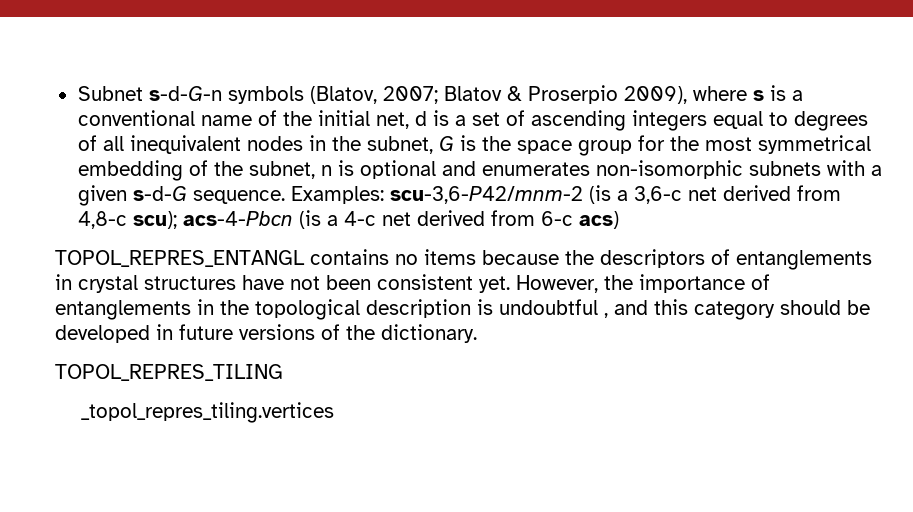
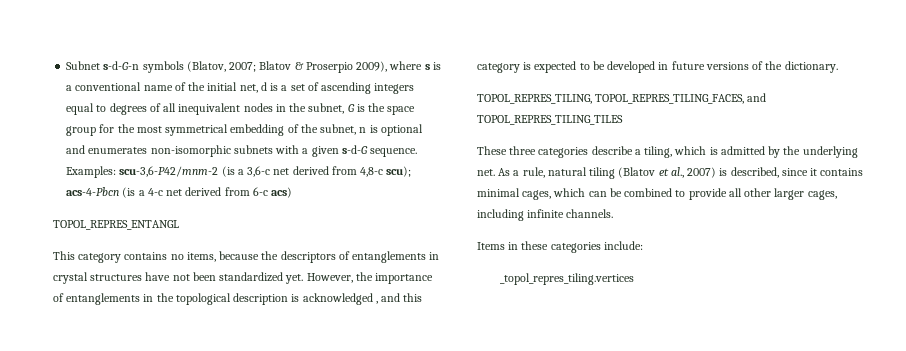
(305, 258) none -> [53,251,122,263] // This category
[424,249,476,265] items -> [186,252,216,262] items,
[377,274,473,290] consistent -> [219,272,284,282] standardized
[499,299,598,315] undoubtful -> [302,293,373,305] acknowledged
[780,300,841,315] should -> [523,61,590,73] is expected to
[55,364,283,381] TOPOL_REPRES_TILING -> [477,93,767,104] [477,115,623,125] [477,146,858,158] [477,167,864,179] [477,188,837,200] [477,209,614,221] [477,241,643,253] TOPOL_REPRES_TILING, TOPOL_REPRES_TILING_FACES, and TOPOL_REPRES_TILING_TILES // These three categories describe a tiling, which is admitted by the underlying net. As a rule, natural tiling (Blatov et al., 2007) is described, since it contains minimal cages, which can be combined to provide all other larger cages, including infinite channels. // Items in these categories include:

